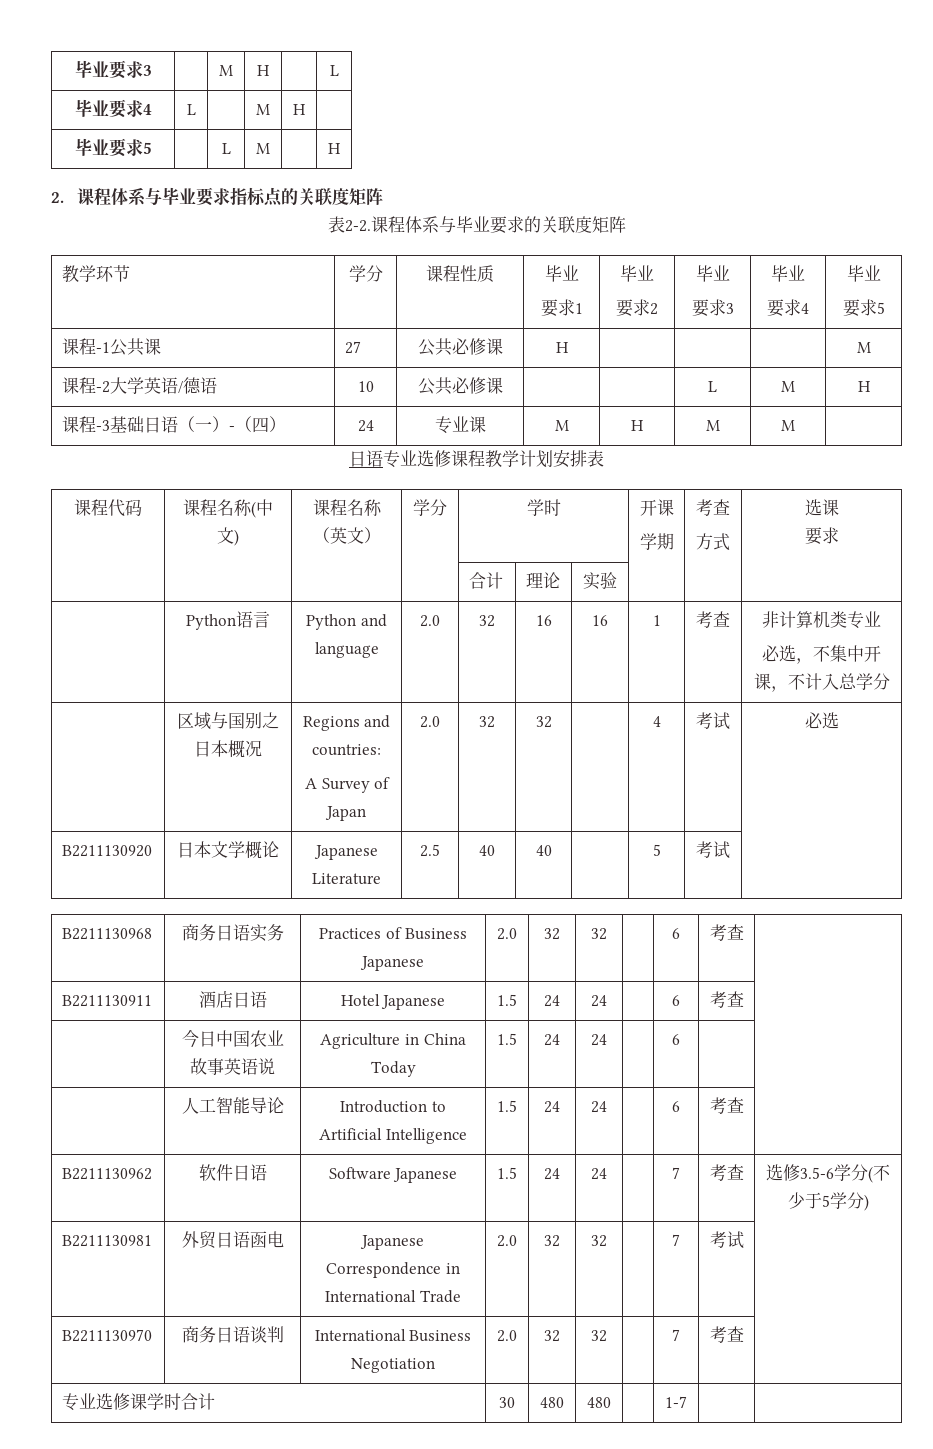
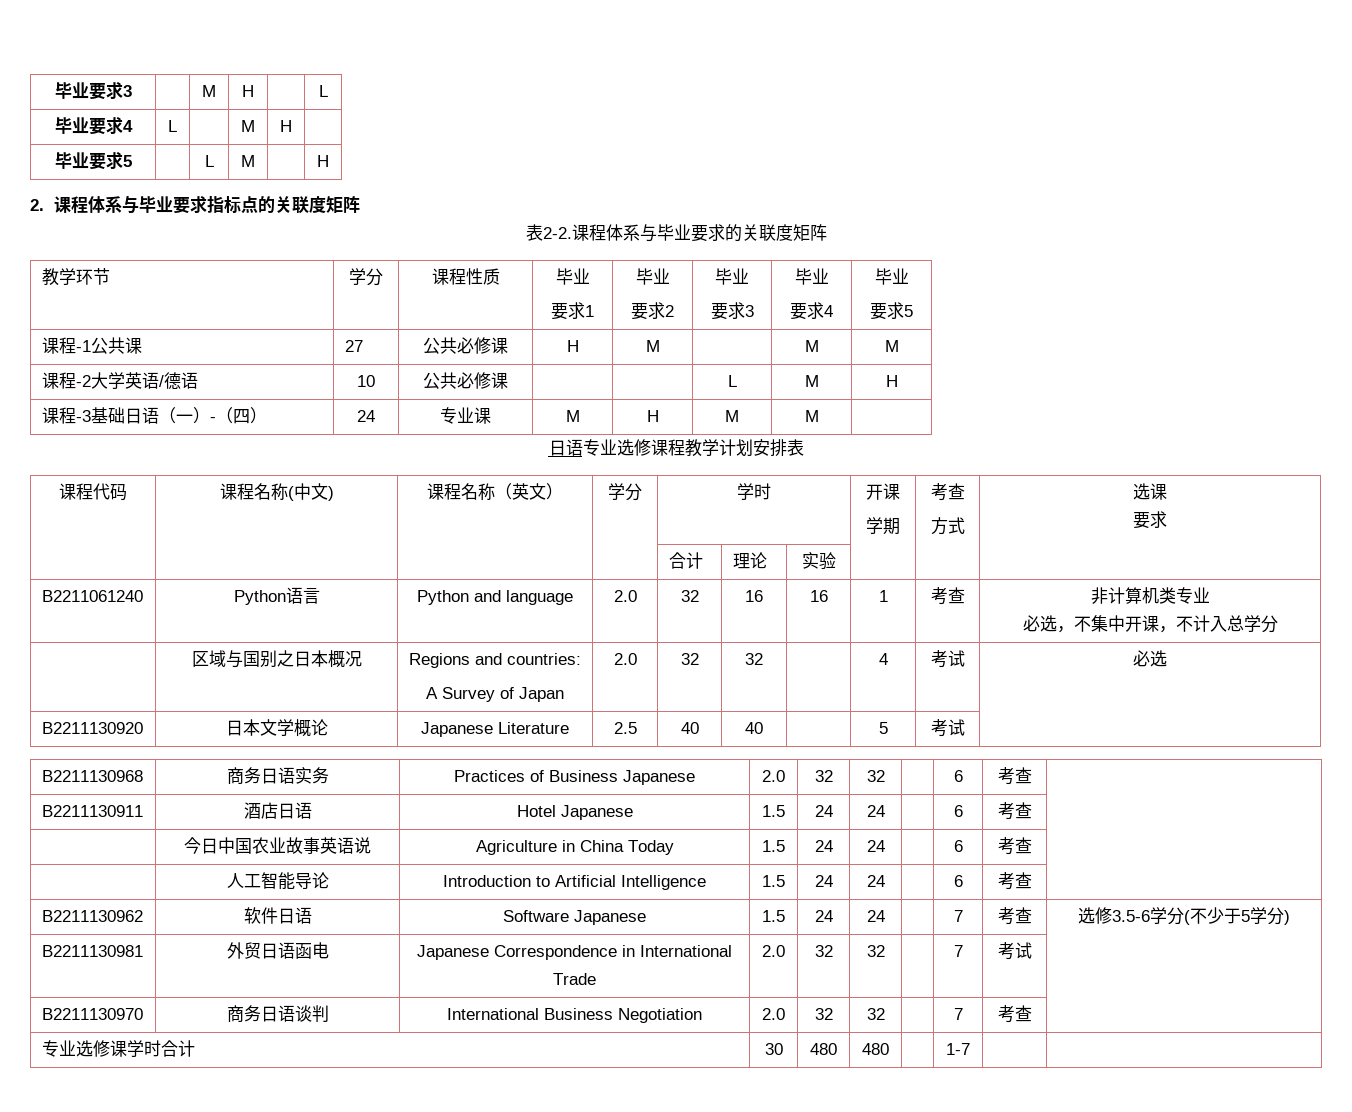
(569, 347) | | -> [645,340,660,352] [804,340,819,352] M | | M
(617, 580) none -> [41,590,143,602] B2211061240
(680, 1039) none -> [997,837,1032,855] 考查

